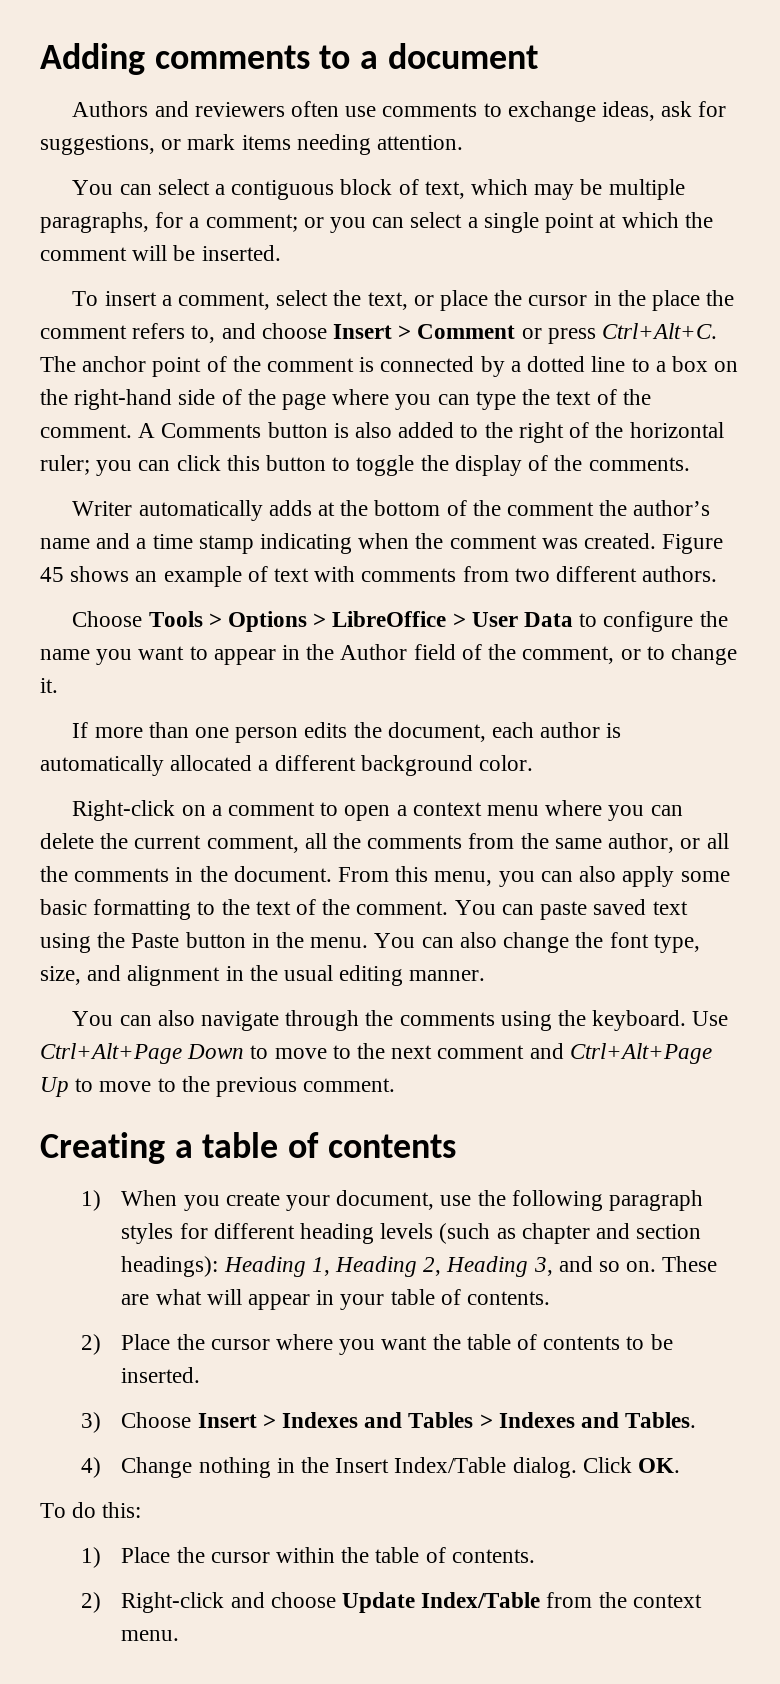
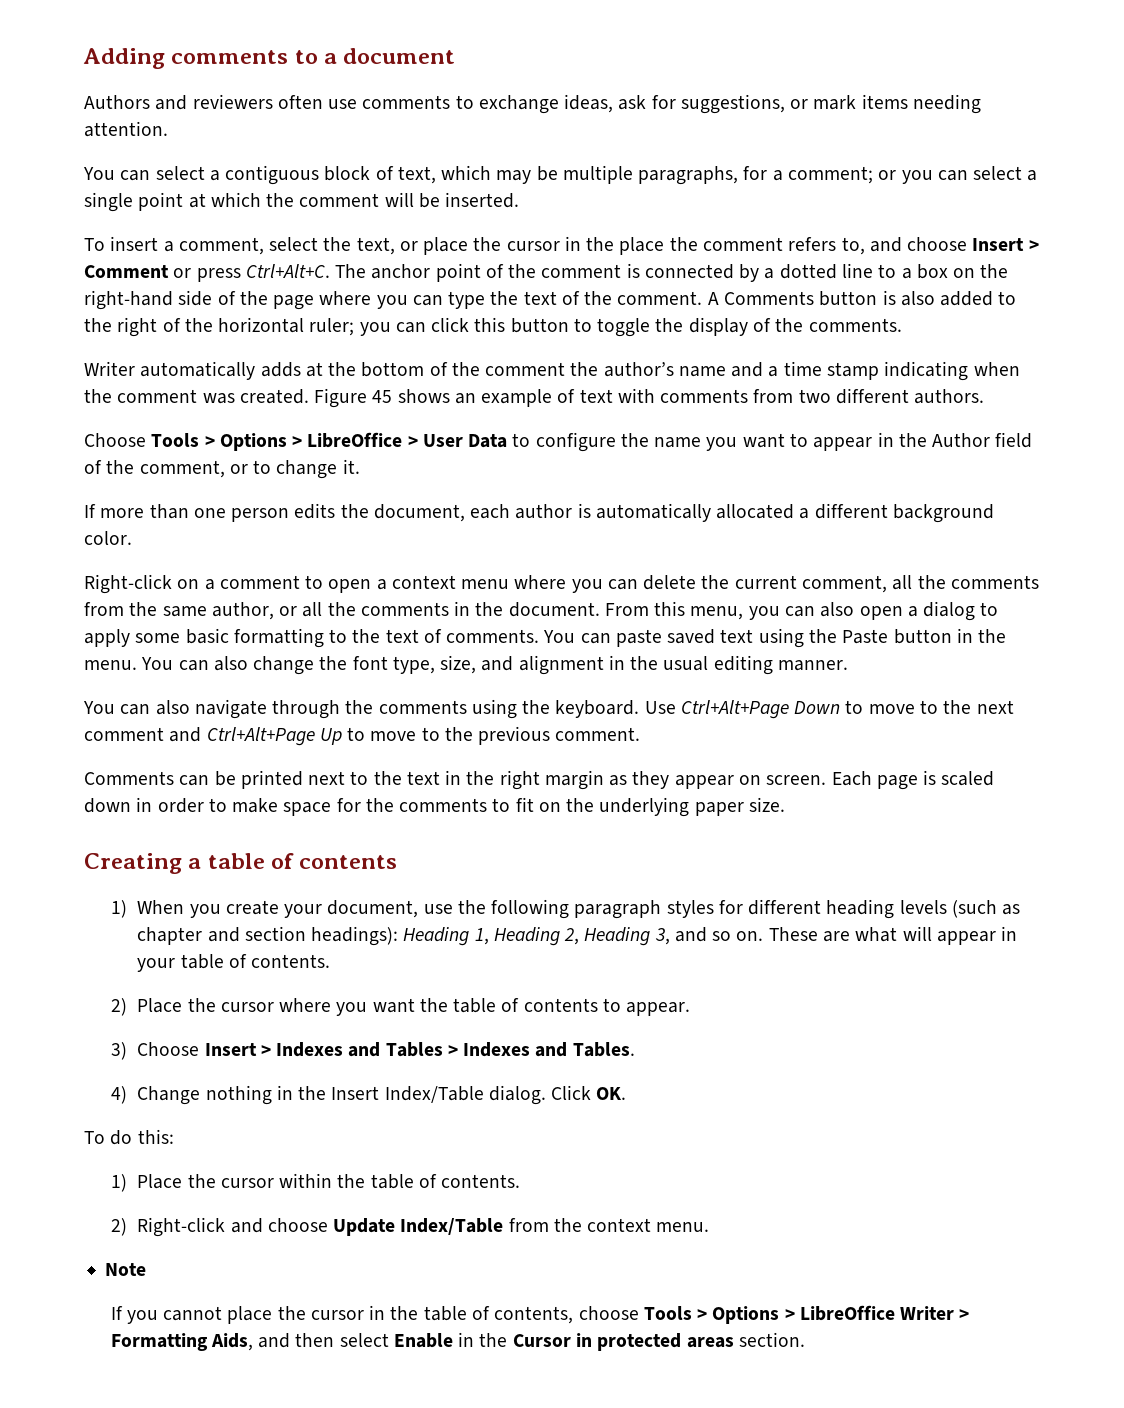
(617, 874) none -> [859,601,999,621] open a dialog to
[322,899,449,915] the comment. -> [446,629,540,643] comments.
(396, 1085) none -> [84,770,995,790] [84,797,785,817] // Comments can be printed next to the text in the right margin as they appear on screen. Each page is scaled down in order to make space for the comments to fit on the underlying paper size.
[650,1334,673,1350] [121,1367,201,1383] be inserted. -> [626,1002,691,1016] appear.
(180, 1635) none -> [105,1263,147,1276] [110,1305,970,1324] [110,1332,805,1351] // Note // If you cannot place the cursor in the table of contents, choose Tools > Options > LibreOffice Writer > Formatting Aids, and then select Enable in the Cursor in protected areas section.

